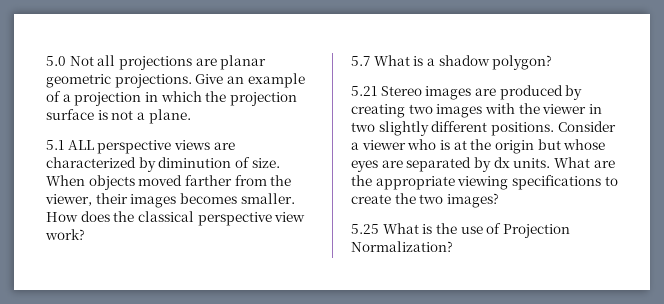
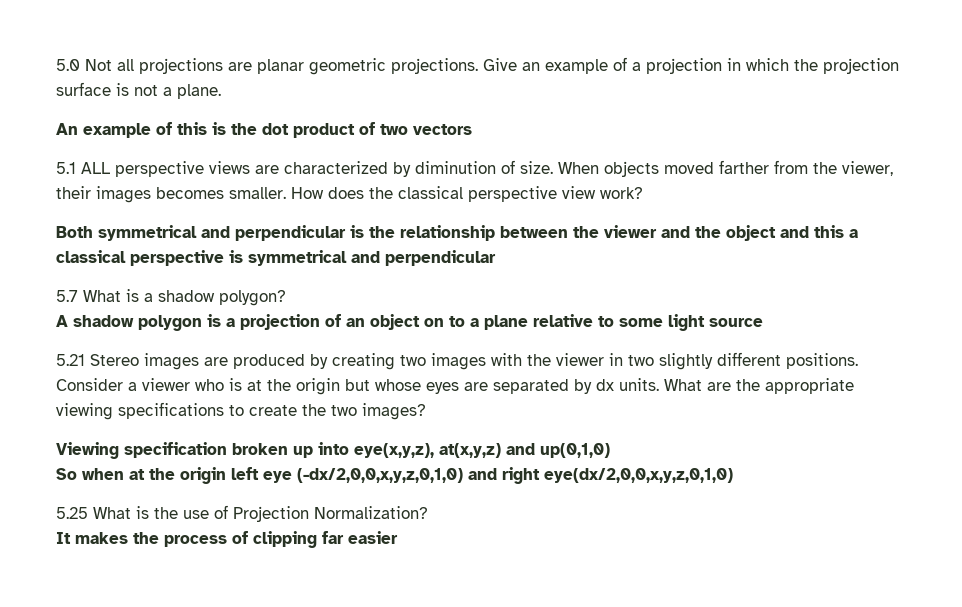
(191, 116) none -> [56,122,472,138] // An example of this is the dot product of two vectors
(85, 234) none -> [56,225,858,241] [56,250,496,266] // Both symmetrical and perpendicular is the relationship between the viewer and the object and this a classical perspective is symmetrical and perpendicular
(553, 62) none -> [56,314,763,331] // A shadow polygon is a projection of an object on to a plane relative to some light source
(499, 200) none -> [56,442,610,459] [56,467,733,484] // Viewing specification broken up into eye(x,y,z), at(x,y,z) and up(0,1,0) // So when at the origin left eye (-dx/2,0,0,x,y,z,0,1,0) and right eye(dx/2,0,0,x,y,z,0,1,0)
(453, 246) none -> [56,531,398,548] // It makes the process of clipping far easier

